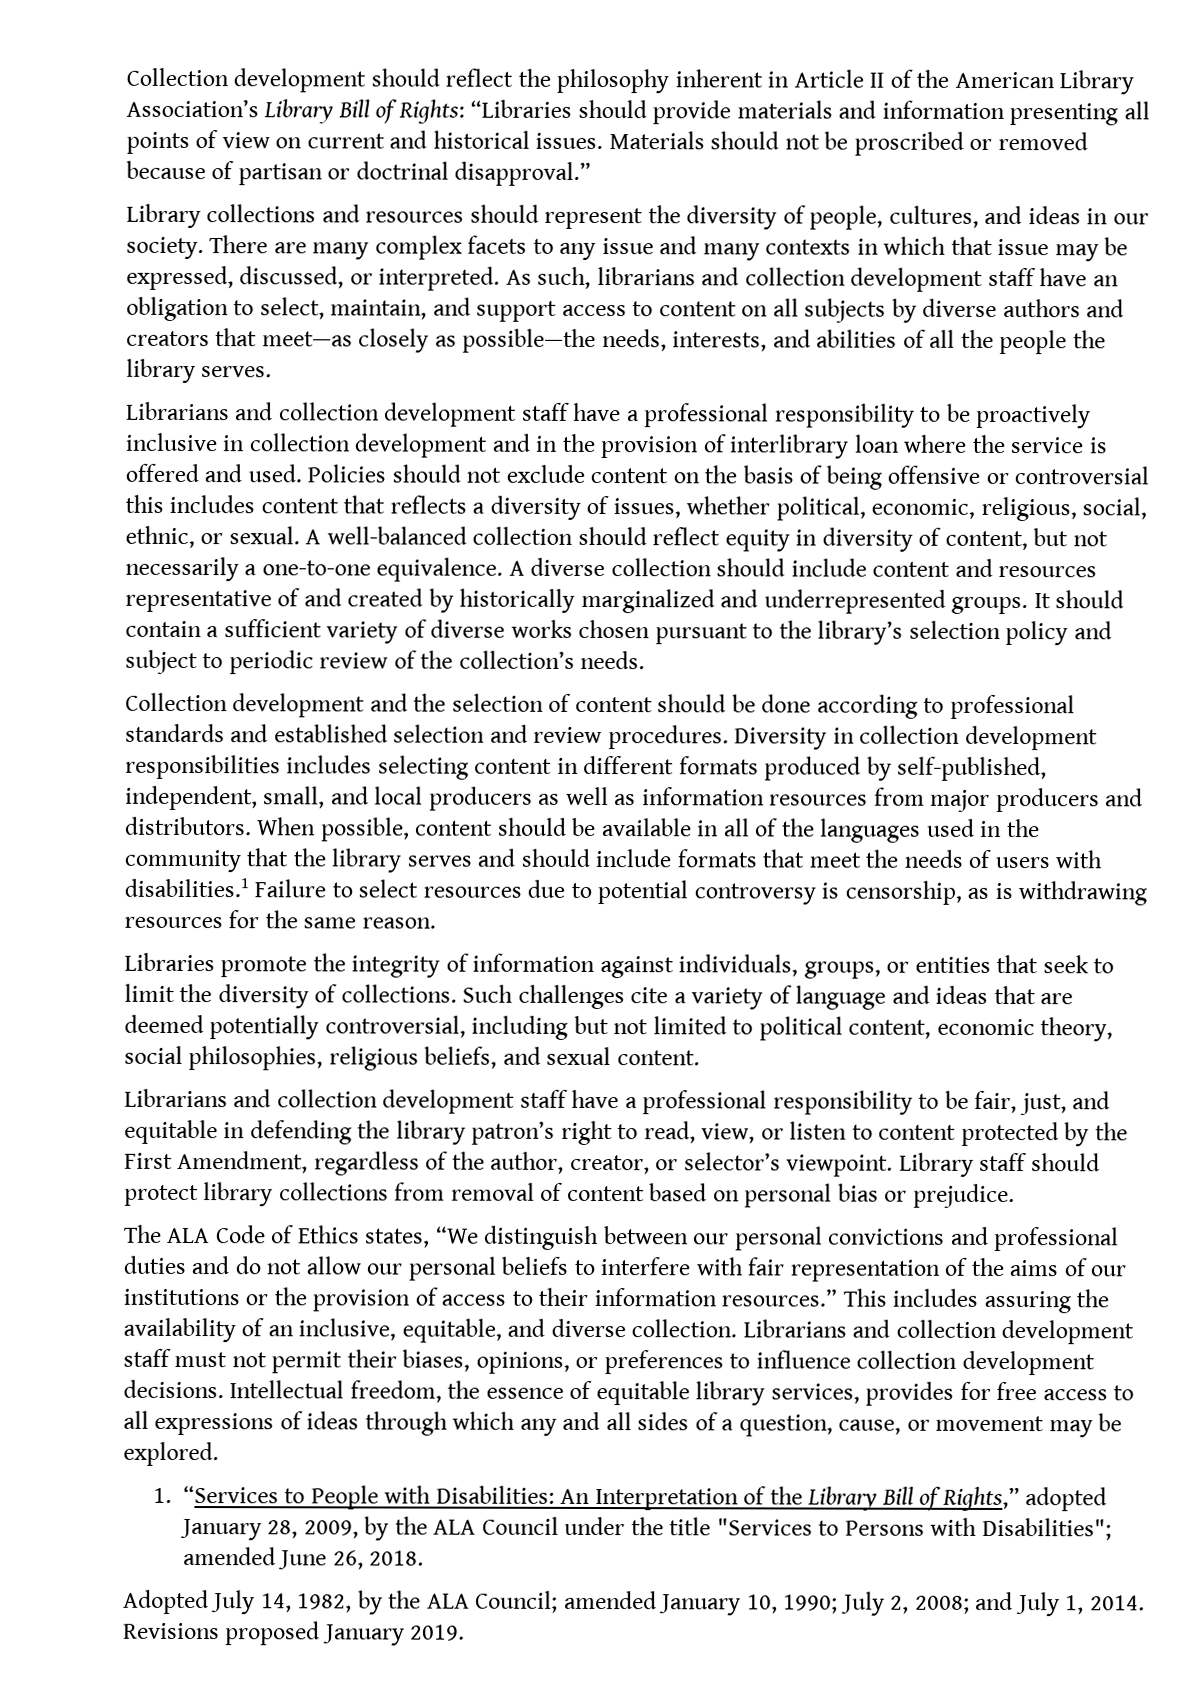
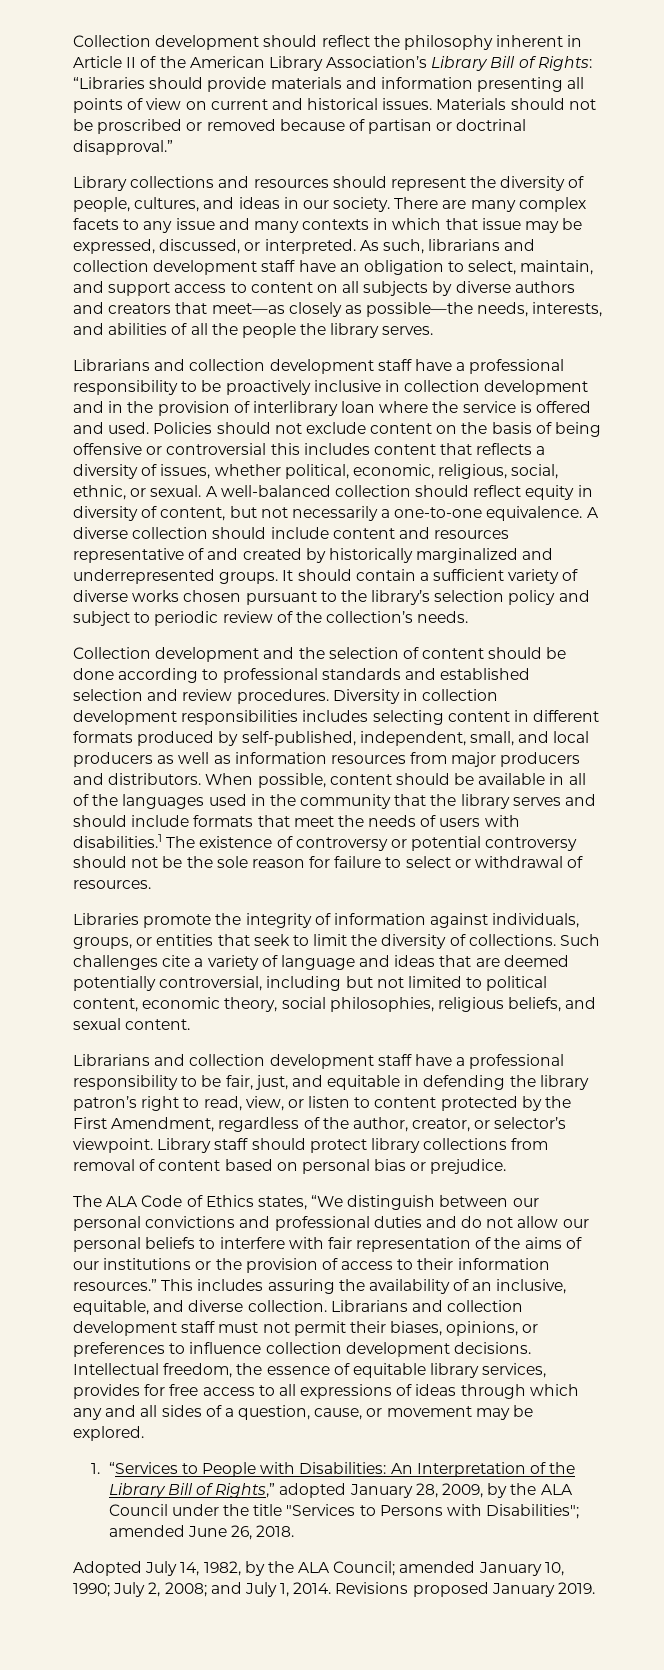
[254,879,1148,906] [124,910,436,929] Failure to select resources due to potential controversy is censorship, as is withdrawing resources for the same reason. -> [166,836,578,851] [73,856,584,868] [73,880,151,889] The existence of controversy or potential controversy should not be the sole reason for failure to select or withdrawal of resources.

